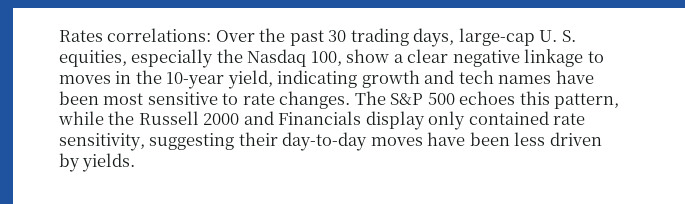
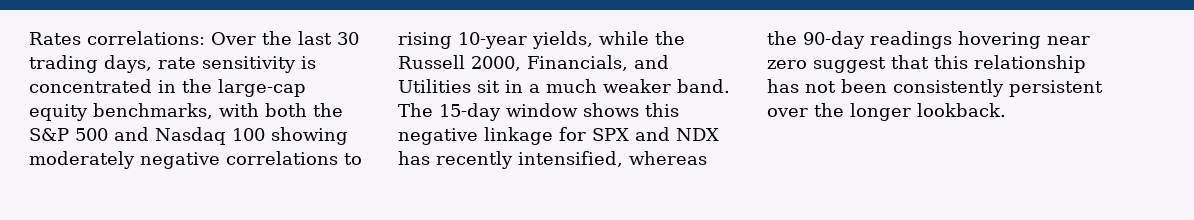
[289,30,324,46] past -> [298,31,332,45] last
[458,28,576,46] [59,49,604,68] [59,70,594,89] [59,91,620,109] [58,111,586,130] [59,132,602,151] [59,153,136,172] large-cap U. S. equities, especially the Nasdaq 100, show a clear negative linkage to moves in the 10-year yield, indicating growth and tech names have been most sensitive to rate changes. The S&P 500 echoes this pattern, while the Russell 2000 and Financials display only contained rate sensitivity, suggesting their day-to-day moves have been less driven by yields. -> [158,56,316,73] [29,79,306,97] [29,103,343,121] [29,127,348,145] [29,151,362,169] [398,31,685,49] [398,55,669,71] [398,79,730,93] [398,103,679,121] [398,127,719,145] [398,151,707,169] [767,31,1090,49] [767,55,1086,73] [767,79,1103,97] [767,103,1006,121] rate sensitivity is concentrated in the large-cap equity benchmarks, with both the S&P 500 and Nasdaq 100 showing moderately negative correlations to rising 10-year yields, while the Russell 2000, Financials, and Utilities sit in a much weaker band. The 15-day window shows this negative linkage for SPX and NDX has recently intensified, whereas the 90-day readings hovering near zero suggest that this relationship has not been consistently persistent over the longer lookback.

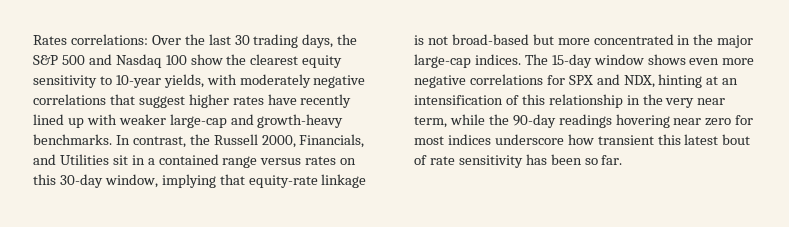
[158,56,316,73] [29,79,306,97] [29,103,307,121] rate sensitivity is concentrated in the large-cap equity benchmarks, with both -> (334, 41) none
[271,127,348,145] [29,151,362,169] [398,31,649,49] showing moderately negative correlations to rising 10-year yields, while -> [190,54,343,68] [33,74,366,88] [33,94,352,108] [33,114,344,128] [33,134,186,148] show the clearest equity sensitivity to 10-year yields, with moderately negative correlations that suggest higher rates have recently lined up with weaker large-cap and growth-heavy benchmarks. In contrast,
[546,79,730,93] [398,103,679,121] [398,127,719,145] [398,151,707,169] much weaker band. The 15-day window shows this negative linkage for SPX and NDX has recently intensified, whereas -> [158,154,357,168] [33,174,367,188] [414,34,754,48] [414,54,755,68] [414,74,739,88] [414,94,726,108] [414,114,485,128] contained range versus rates on this 30-day window, implying that equity-rate linkage is not broad-based but more concentrated in the major large-cap indices. The 15-day window shows even more negative correlations for SPX and NDX, hinting at an intensification of this relationship in the very near term, while
[813,55,1086,73] [767,79,1103,97] [767,103,1006,121] suggest that this relationship has not been consistently persistent over the longer lookback. -> [735,115,754,125] [414,134,751,145] [414,154,623,168] for most indices underscore how transient this latest bout of rate sensitivity has been so far.

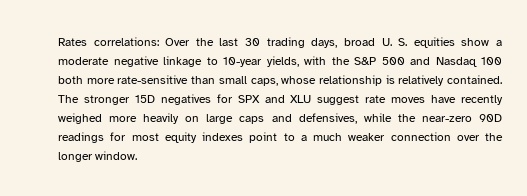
(334, 41) none -> [343,37,503,48] [58,56,326,67] broad U. S. equities show a moderate negative linkage to 10-year yields, with
[190,54,343,68] [33,74,366,88] [33,94,352,108] [33,114,344,128] [33,134,365,148] [33,154,357,168] [33,174,367,188] [414,34,754,48] [414,54,755,68] [414,74,739,88] [414,94,726,108] [414,114,754,128] [414,134,751,145] [414,154,623,168] show the clearest equity sensitivity to 10-year yields, with moderately negative correlations that suggest higher rates have recently lined up with weaker large-cap and growth-heavy benchmarks. In contrast, the Russell 2000, Financials, and Utilities sit in a contained range versus rates on this 30-day window, implying that equity-rate linkage is not broad-based but more concentrated in the major large-cap indices. The 15-day window shows even more negative correlations for SPX and NDX, hinting at an intensification of this relationship in the very near term, while the 90-day readings hovering near zero for most indices underscore how transient this latest bout of rate sensitivity has been so far. -> [58,75,502,86] [58,94,504,105] [58,113,502,124] [58,132,503,143] [58,151,138,162] both more rate-sensitive than small caps, whose relationship is relatively contained. The stronger 15D negatives for SPX and XLU suggest rate moves have recently weighed more heavily on large caps and defensives, while the near-zero 90D readings for most equity indexes point to a much weaker connection over the longer window.

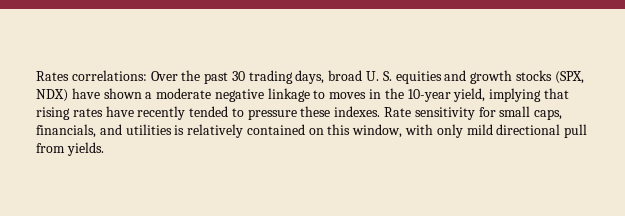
[219,38,239,46] last -> [204,72,229,84] past
[461,38,490,46] show -> [444,70,584,84] [36,88,142,102] and growth stocks (SPX, NDX) have shown
[223,56,502,67] [58,75,502,86] [58,94,504,105] [58,113,502,124] [58,132,503,143] [58,151,138,162] 10-year yields, with the S&P 500 and Nasdaq 100 both more rate-sensitive than small caps, whose relationship is relatively contained. The stronger 15D negatives for SPX and XLU suggest rate moves have recently weighed more heavily on large caps and defensives, while the near-zero 90D readings for most equity indexes point to a much weaker connection over the longer window. -> [329,88,569,102] [36,106,563,120] [36,124,588,138] [36,142,104,156] moves in the 10-year yield, implying that rising rates have recently tended to pressure these indexes. Rate sensitivity for small caps, financials, and utilities is relatively contained on this window, with only mild directional pull from yields.

